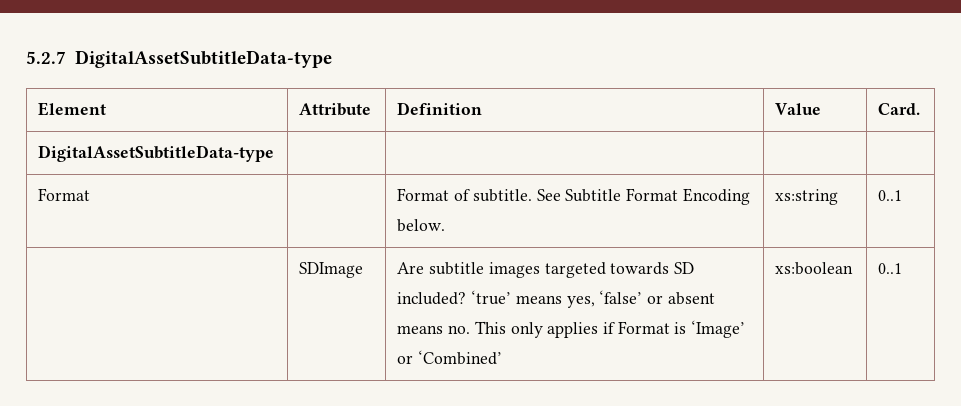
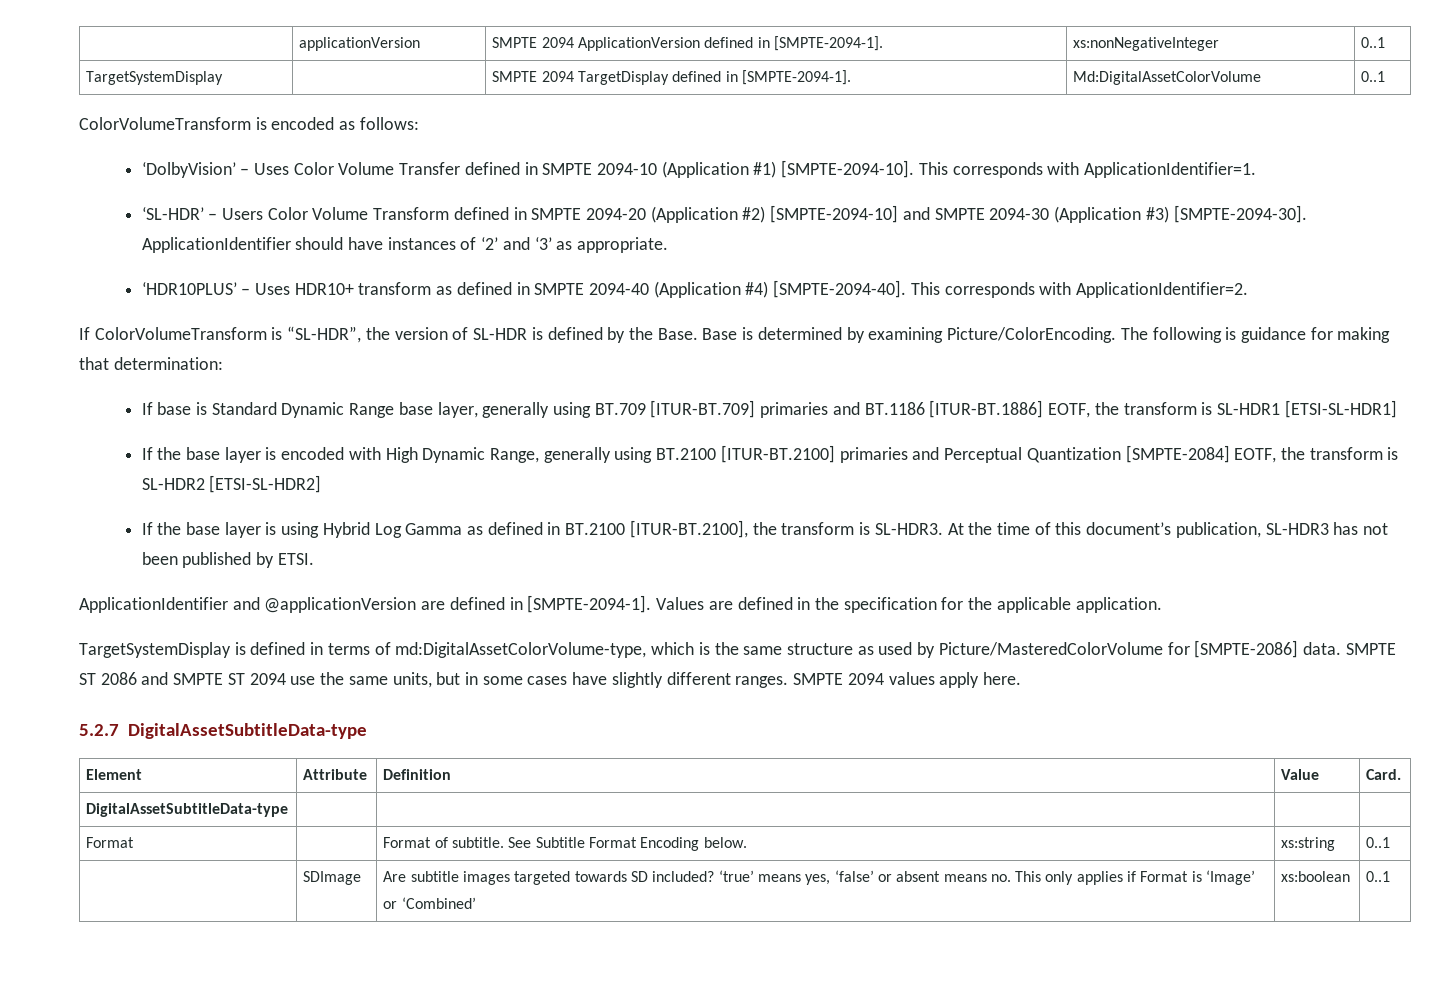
(26, 57) none -> [299,37,421,51] [492,36,883,51] [1073,37,1220,51] [1361,37,1386,48] [86,71,224,85] [492,70,851,85] [1073,71,1262,85] [1361,71,1386,82] [79,117,419,130] [141,160,1257,178] [141,205,1307,223] [141,237,669,253] [141,280,1249,298] [79,326,1391,343] [79,357,223,370] [141,400,1397,418] [141,445,1399,463] [141,475,322,493] [141,520,1389,538] [141,552,314,568] [79,595,1162,613] [79,640,1396,658] [79,672,1021,688] | applicationVersion | SMPTE 2094 ApplicationVersion defined in [SMPTE-2094-1]. | xs:nonNegativeInteger | 0..1 // TargetSystemDisplay | | SMPTE 2094 TargetDisplay defined in [SMPTE-2094-1]. | Md:DigitalAssetColorVolume | 0..1 // ColorVolumeTransform is encoded as follows: // ‘DolbyVision’ – Uses Color Volume Transfer defined in SMPTE 2094-10 (Application #1) [SMPTE-2094-10]. This corresponds with ApplicationIdentifier=1. // ‘SL-HDR’ – Users Color Volume Transform defined in SMPTE 2094-20 (Application #2) [SMPTE-2094-10] and SMPTE 2094-30 (Application #3) [SMPTE-2094-30]. ApplicationIdentifier should have instances of ‘2’ and ‘3’ as appropriate. // ‘HDR10PLUS’ – Uses HDR10+ transform as defined in SMPTE 2094-40 (Application #4) [SMPTE-2094-40]. This corresponds with ApplicationIdentifier=2. // If ColorVolumeTransform is “SL-HDR”, the version of SL-HDR is defined by the Base. Base is determined by examining Picture/ColorEncoding. The following is guidance for making that determination: // If base is Standard Dynamic Range base layer, generally using BT.709 [ITUR-BT.709] primaries and BT.1186 [ITUR-BT.1886] EOTF, the transform is SL-HDR1 [ETSI-SL-HDR1] // If the base layer is encoded with High Dynamic Range, generally using BT.2100 [ITUR-BT.2100] primaries and Perceptual Quantization [SMPTE-2084] EOTF, the transform is SL-HDR2 [ETSI-SL-HDR2] // If the base layer is using Hybrid Log Gamma as defined in BT.2100 [ITUR-BT.2100], the transform is SL-HDR3. At the time of this document’s publication, SL-HDR3 has not been published by ETSI. // ApplicationIdentifier and @applicationVersion are defined in [SMPTE-2094-1]. Values are defined in the specification for the applicable application. // TargetSystemDisplay is defined in terms of md:DigitalAssetColorVolume-type, which is the same structure as used by Picture/MasteredColorVolume for [SMPTE-2086] data. SMPTE ST 2086 and SMPTE ST 2094 use the same units, but in some cases have slightly different ranges. SMPTE 2094 values apply here. //

